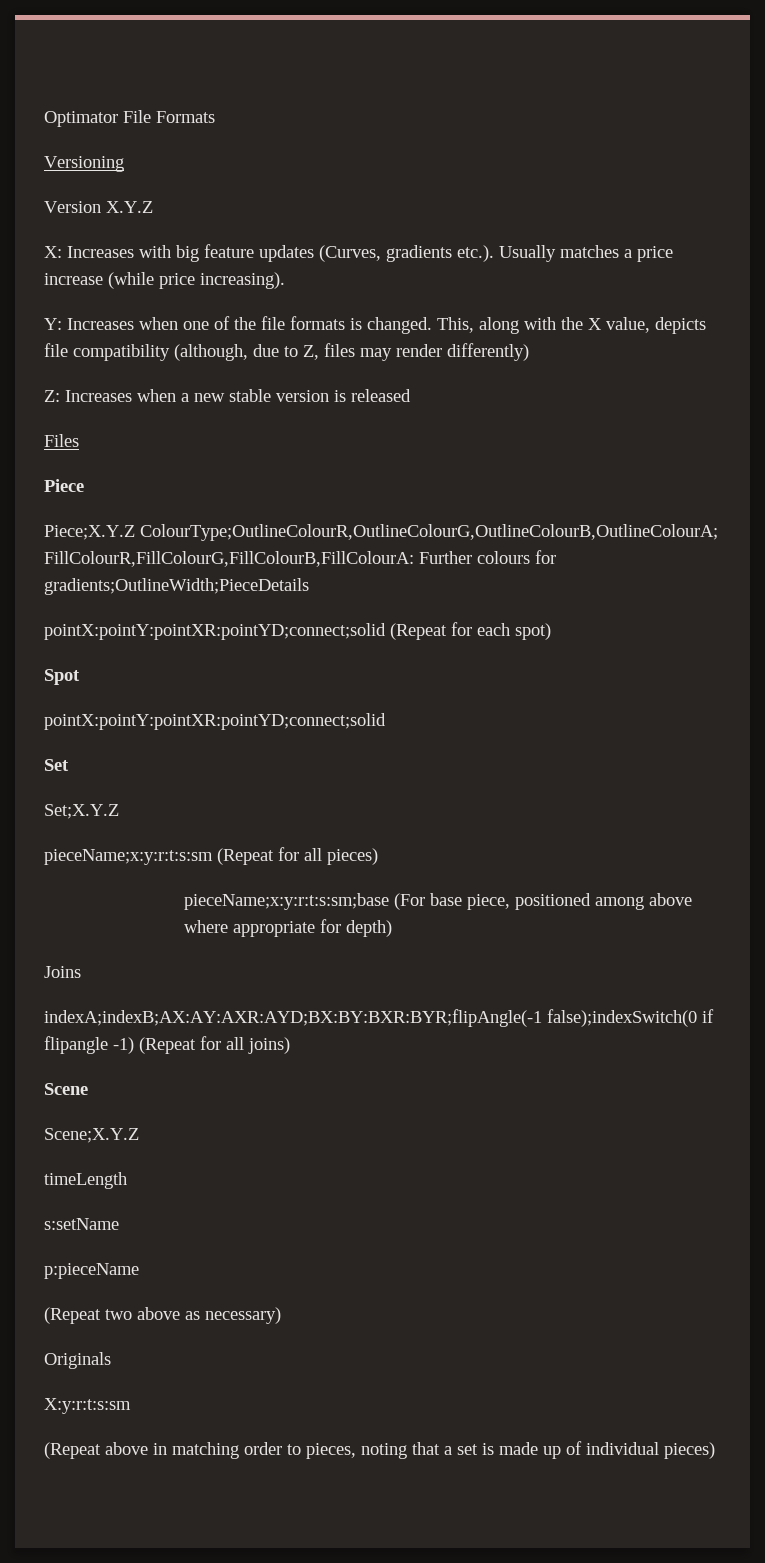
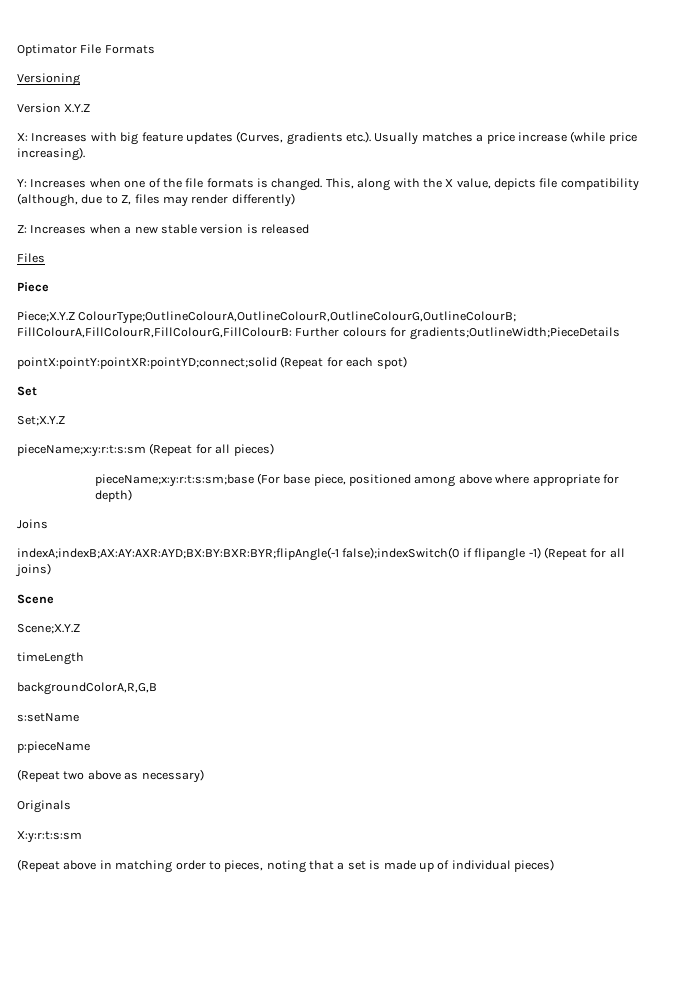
[140,524,718,541] [44,551,414,567] ColourType;OutlineColourR,OutlineColourG,OutlineColourB,OutlineColourA; FillColourR,FillColourG,FillColourB,FillColourA: -> [78,311,517,324] [17,327,292,338] ColourType;OutlineColourA,OutlineColourR,OutlineColourG,OutlineColourB; FillColourA,FillColourR,FillColourG,FillColourB:
[44,669,80,685] [44,713,386,730] // Spot // pointX:pointY:pointXR:pointYD;connect;solid -> (407, 362) none
(127, 1180) none -> [17,682,157,695] // backgroundColorA,R,G,B

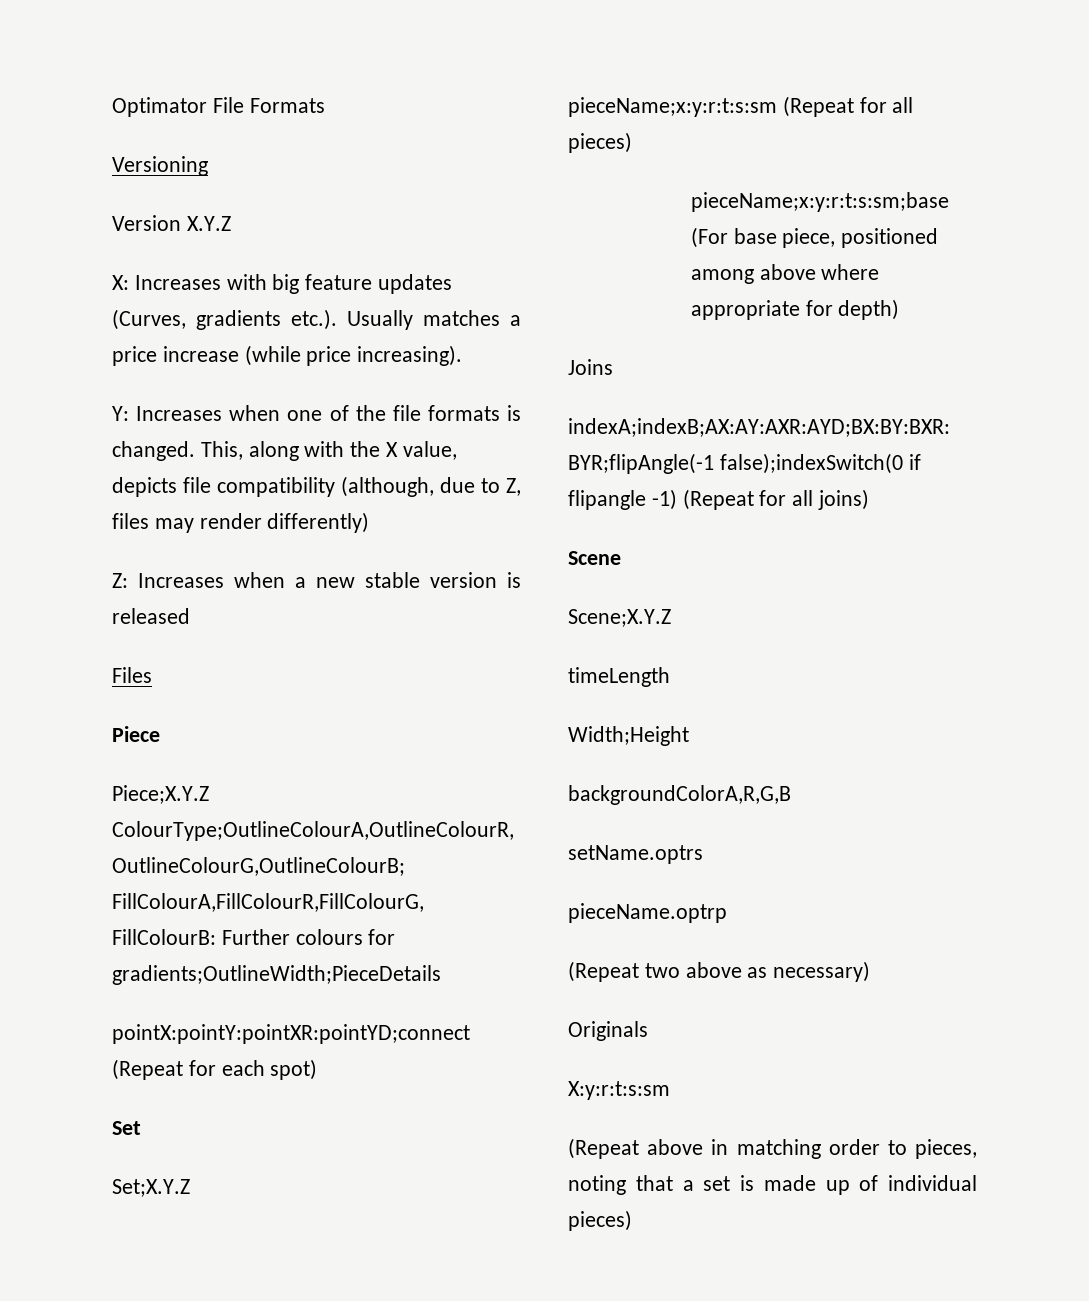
[17,357,277,369] pointX:pointY:pointXR:pointYD;connect;solid -> [112,1024,470,1044] pointX:pointY:pointXR:pointYD;connect
(84, 658) none -> [568,726,689,746] // Width;Height
[17,713,79,722] [17,741,90,753] s:setName // p:pieceName -> [568,845,703,864] [568,903,727,923] setName.optrs // pieceName.optrp

